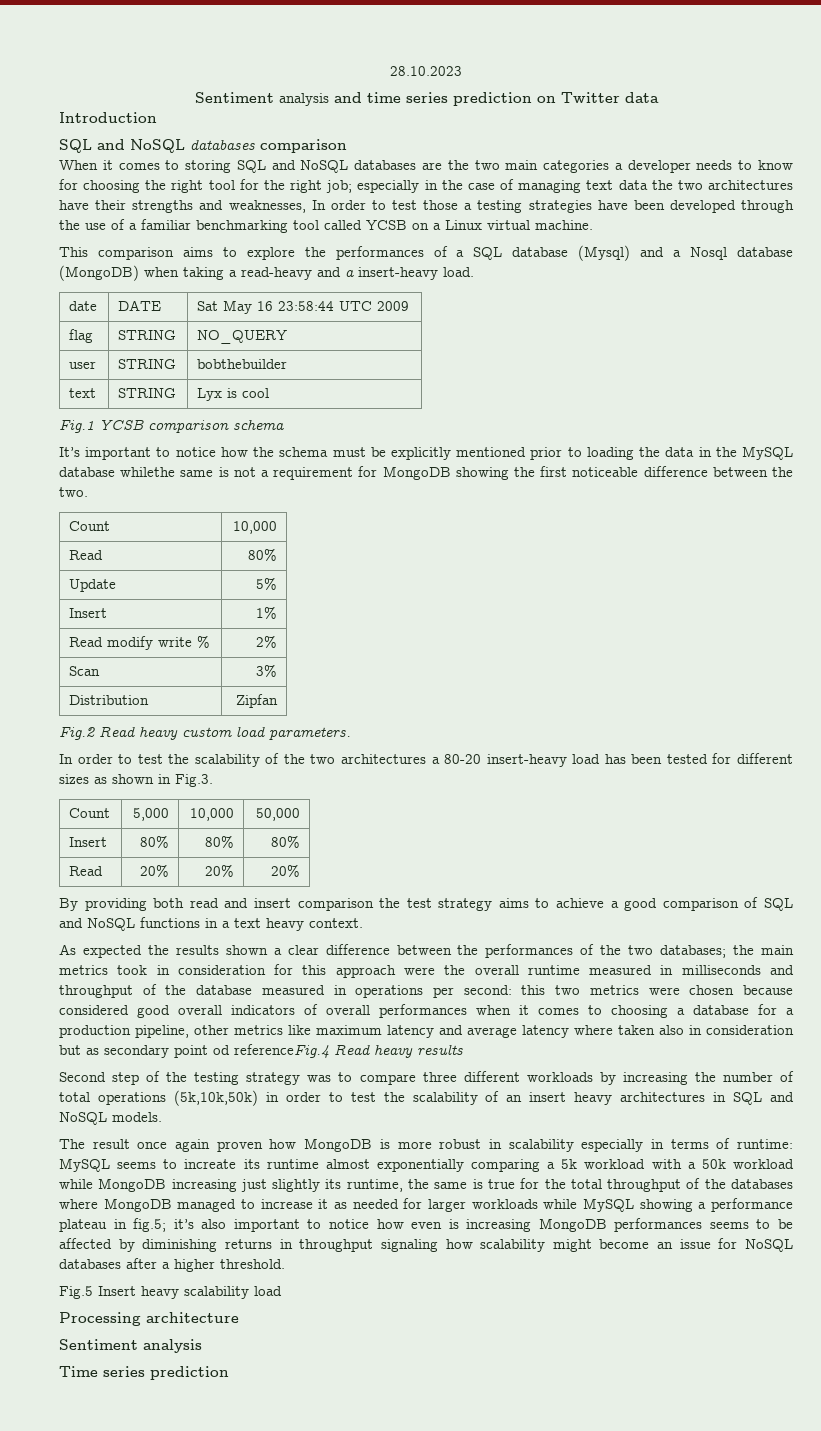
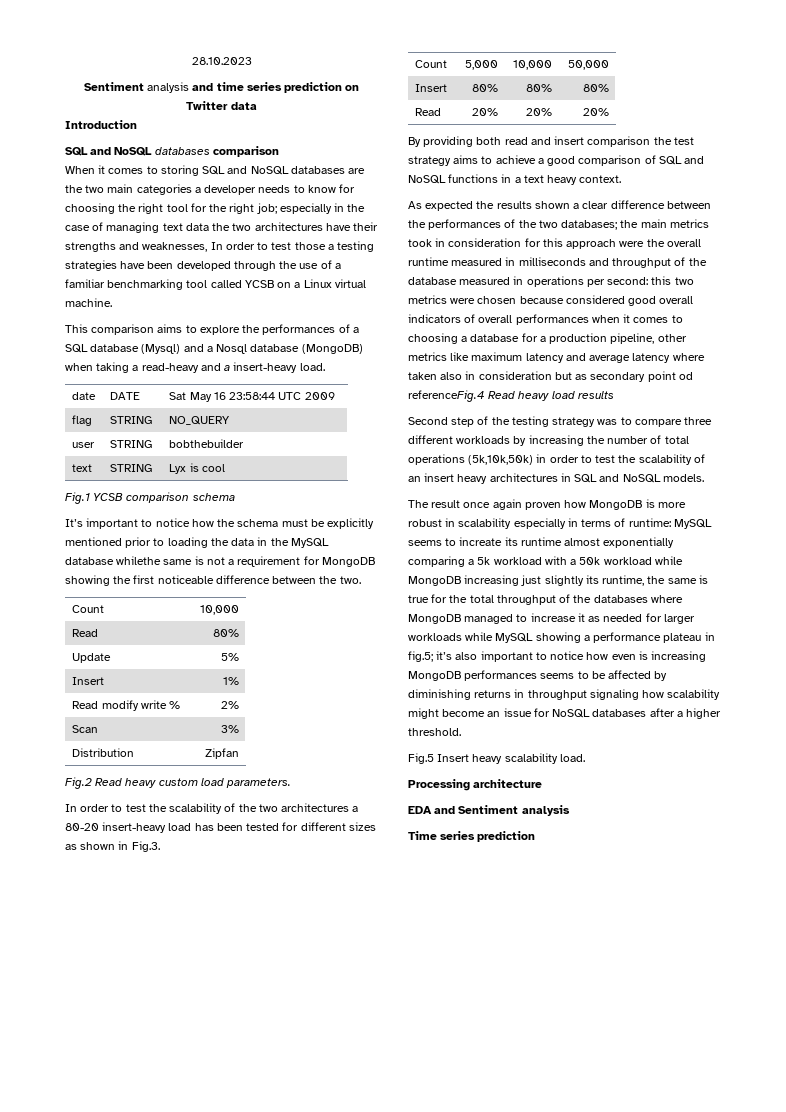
(413, 1051) none -> [551,391,575,399] load
[254,1286,282,1296] load -> [559,754,585,762] load.
(239, 1317) none -> [408,806,456,814] EDA and

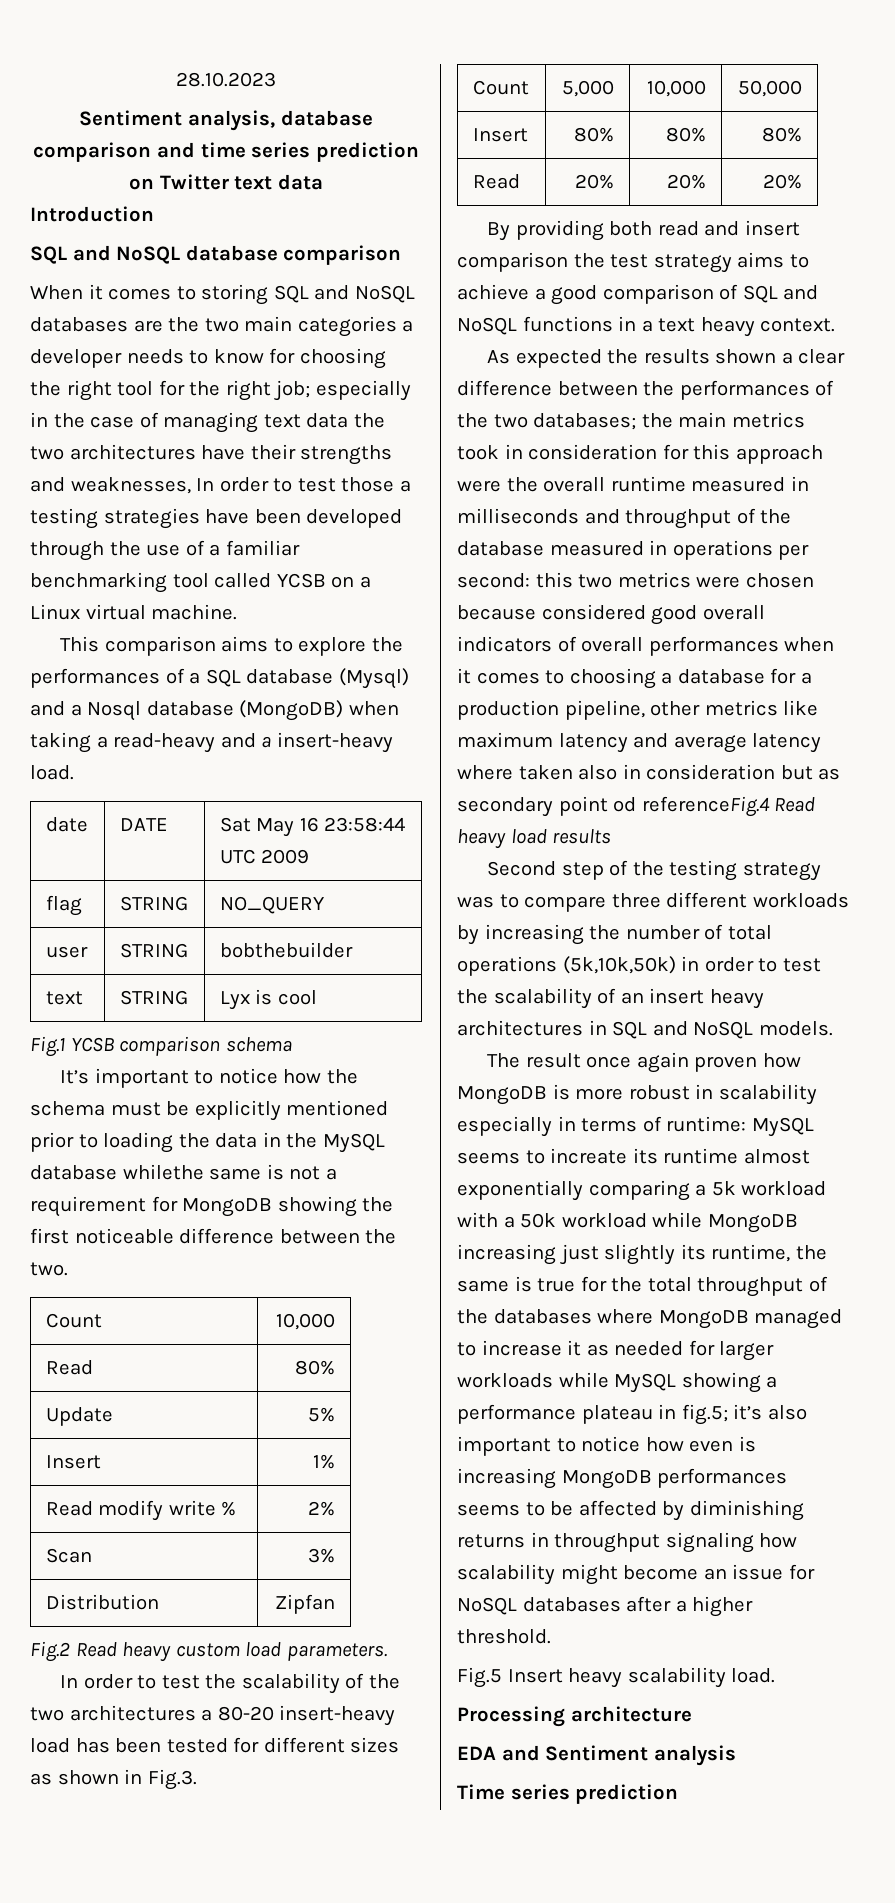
[147,82,190,93] analysis -> [188,110,373,131] [33,142,152,162] analysis, database comparison
(229, 105) none -> [234,176,273,190] text
[154,147,210,155] databases -> [185,245,278,261] database

